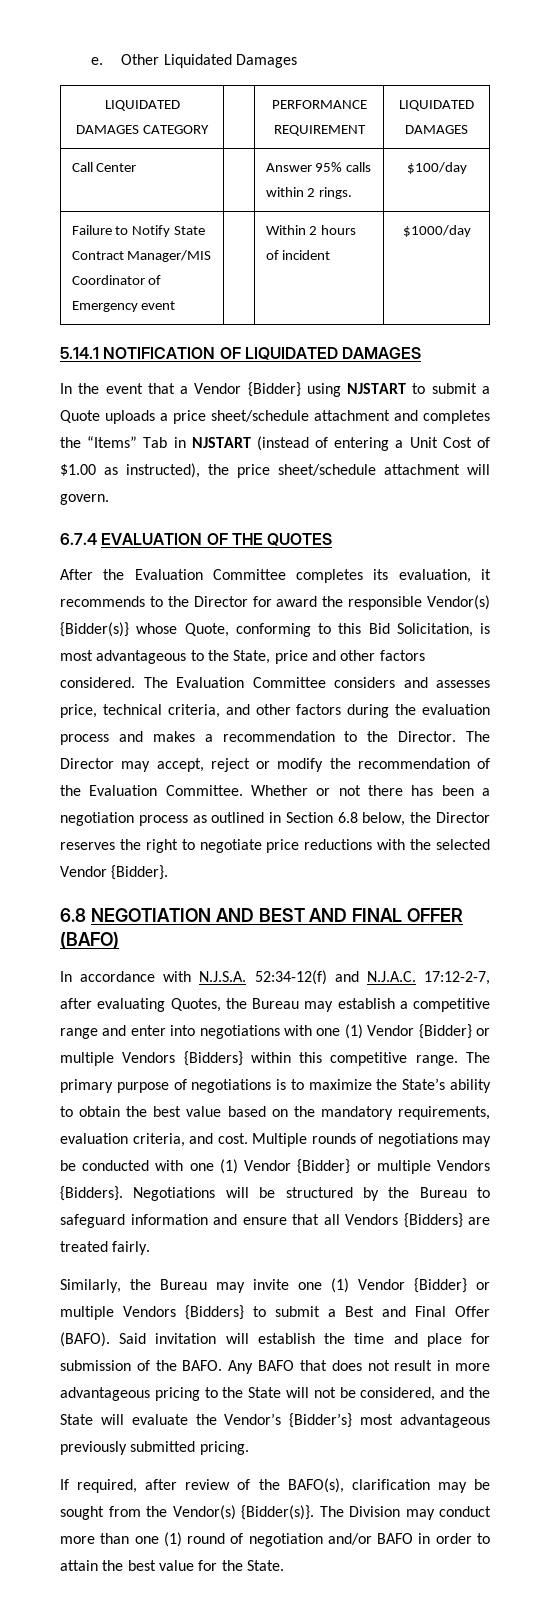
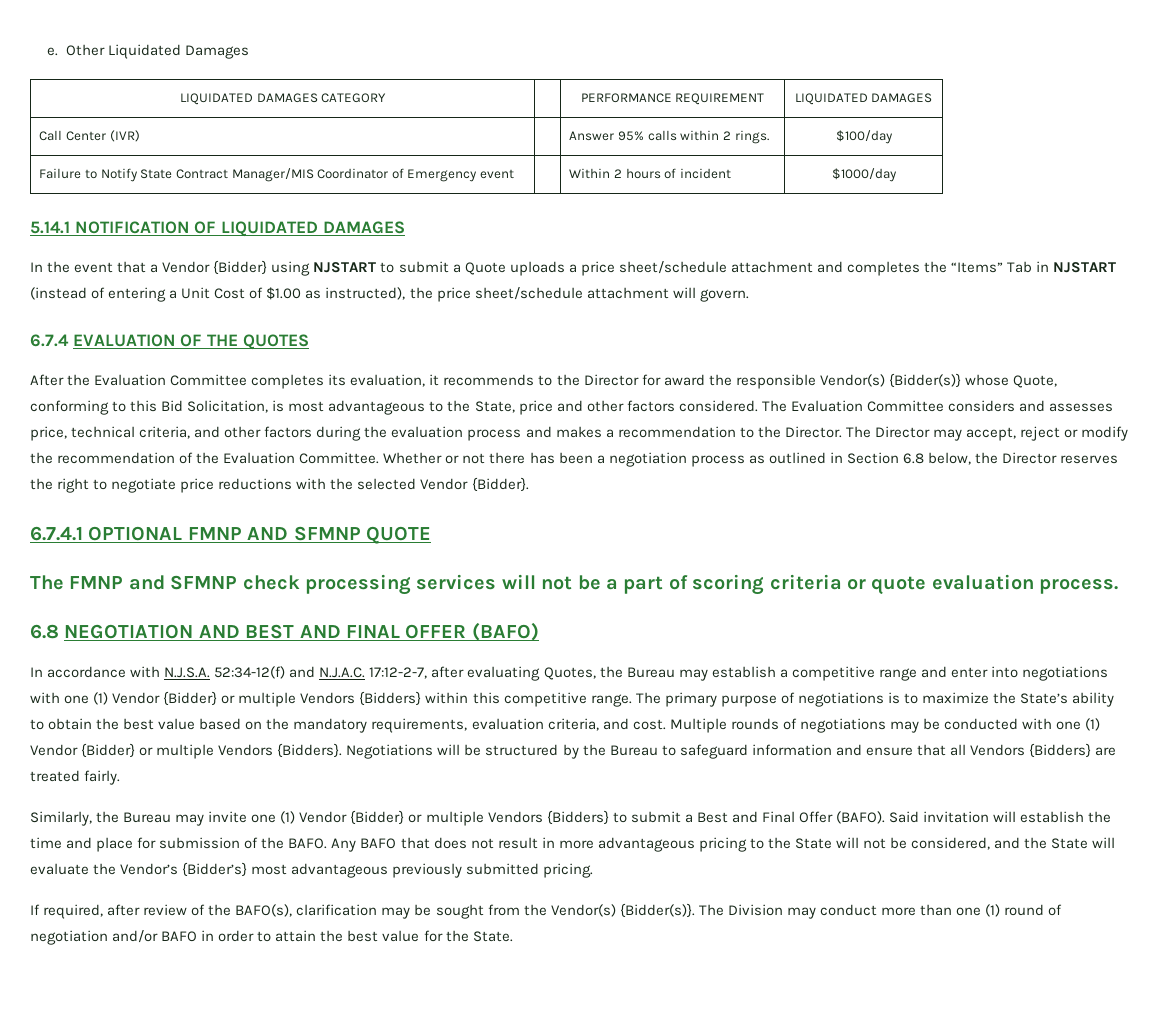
(137, 167) none -> [109,130,140,142] (IVR)
(169, 872) none -> [30,526,431,544] [30,574,1119,595] // 6.7.4.1 OPTIONAL FMNP AND SFMNP QUOTE // The FMNP and SFMNP check processing services will not be a part of scoring criteria or quote evaluation process.

